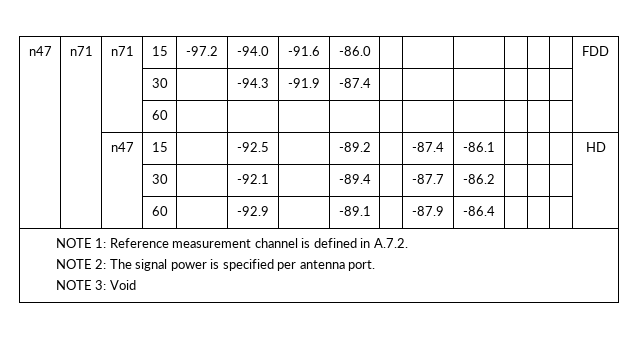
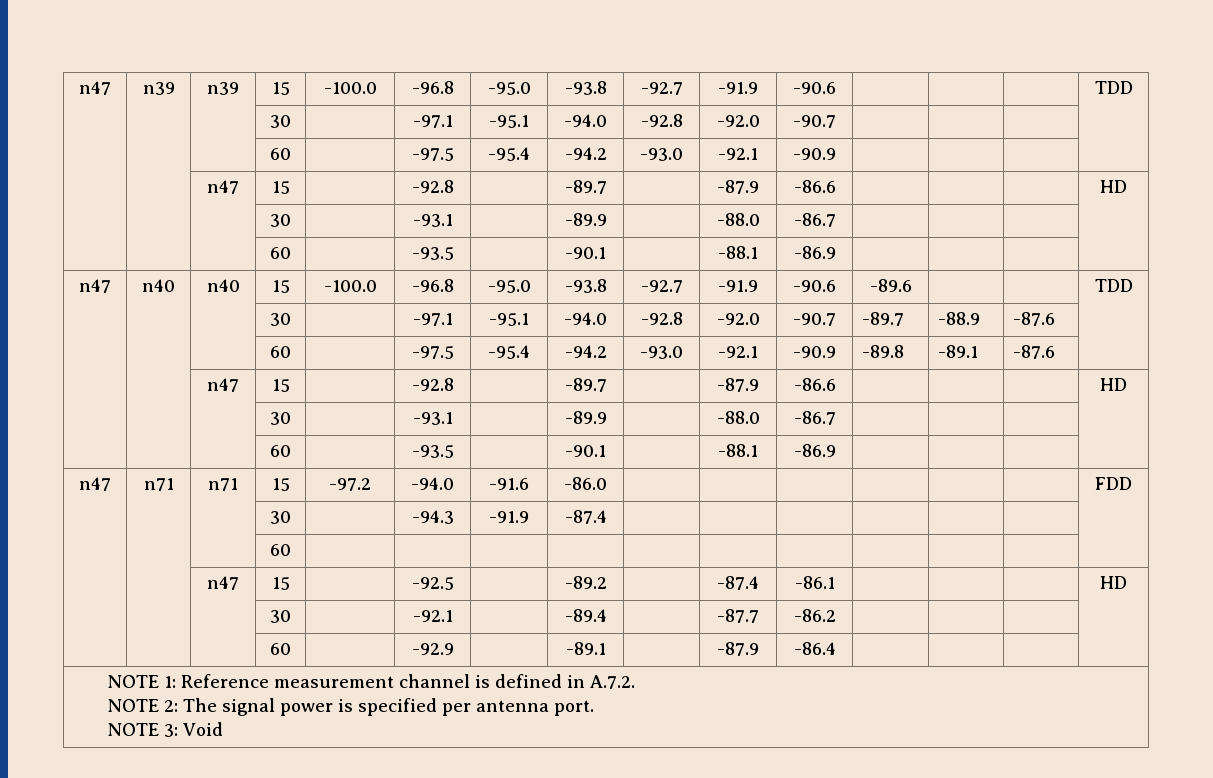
[28,46,52,56] n47 -> [79,81,111,95] [142,82,175,95] [207,82,239,95] [271,82,290,95] [323,82,377,94] [411,81,454,94] [487,82,531,95] [564,81,607,95] [640,82,683,95] [718,82,758,94] [793,82,836,94] [1094,81,1133,94] [270,115,291,128] [412,115,453,128] [489,115,529,128] [564,114,607,127] [640,114,683,127] [716,115,760,127] [793,115,836,128] [270,148,291,160] [411,148,454,161] [488,147,530,161] [564,147,607,160] [640,148,683,161] [718,148,758,160] [793,148,836,160] [207,180,239,194] [271,181,290,194] [411,180,454,193] [564,180,607,194] [717,180,759,194] [793,180,836,193] [1100,180,1127,193] [270,214,291,227] [412,214,453,227] [564,213,607,226] [716,213,760,226] [793,213,836,227] [270,247,291,259] [411,247,454,260] [565,247,606,259] [718,246,758,259] [793,246,836,259] [79,279,111,293] [142,279,175,292] [206,279,240,292] [271,280,290,293] [323,280,377,292] [411,279,454,292] [487,280,531,293] [564,279,607,293] [640,280,683,293] [718,280,758,292] [793,280,836,292] [869,279,912,292] [1094,279,1133,292] [270,313,291,326] [412,313,453,326] [489,313,529,326] [564,312,607,325] [640,312,683,325] [716,313,760,325] [793,313,836,326] [862,312,905,326] [938,312,981,325] [1013,312,1056,326] [270,346,291,358] [411,346,454,359] [488,345,530,359] [564,345,607,358] [640,346,683,359] [718,346,758,358] [793,346,836,358] [862,345,905,358] [938,345,979,358] [1013,345,1056,359] [207,378,239,392] [271,379,290,392] [411,378,454,391] [564,378,607,392] [717,378,759,392] [793,378,836,391] [1100,378,1127,391] [270,412,291,425] [412,412,453,425] [564,411,607,424] [716,411,760,424] [793,411,836,425] [270,445,291,457] [411,445,454,458] [565,445,606,457] [718,444,758,457] [793,444,836,457] [79,477,111,491] n47 | n39 | n39 | 15 | -100.0 | -96.8 | -95.0 | -93.8 | -92.7 | -91.9 | -90.6 | | | | TDD // | | | 30 | | -97.1 | -95.1 | -94.0 | -92.8 | -92.0 | -90.7 | | | | // | | | 60 | | -97.5 | -95.4 | -94.2 | -93.0 | -92.1 | -90.9 | | | | // | | n47 | 15 | | -92.8 | | -89.7 | | -87.9 | -86.6 | | | | HD // | | | 30 | | -93.1 | | -89.9 | | -88.0 | -86.7 | | | | // | | | 60 | | -93.5 | | -90.1 | | -88.1 | -86.9 | | | | // n47 | n40 | n40 | 15 | -100.0 | -96.8 | -95.0 | -93.8 | -92.7 | -91.9 | -90.6 | -89.6 | | | TDD // | | | 30 | | -97.1 | -95.1 | -94.0 | -92.8 | -92.0 | -90.7 | -89.7 | -88.9 | -87.6 | // | | | 60 | | -97.5 | -95.4 | -94.2 | -93.0 | -92.1 | -90.9 | -89.8 | -89.1 | -87.6 | // | | n47 | 15 | | -92.8 | | -89.7 | | -87.9 | -86.6 | | | | HD // | | | 30 | | -93.1 | | -89.9 | | -88.0 | -86.7 | | | | // | | | 60 | | -93.5 | | -90.1 | | -88.1 | -86.9 | | | | // n47

